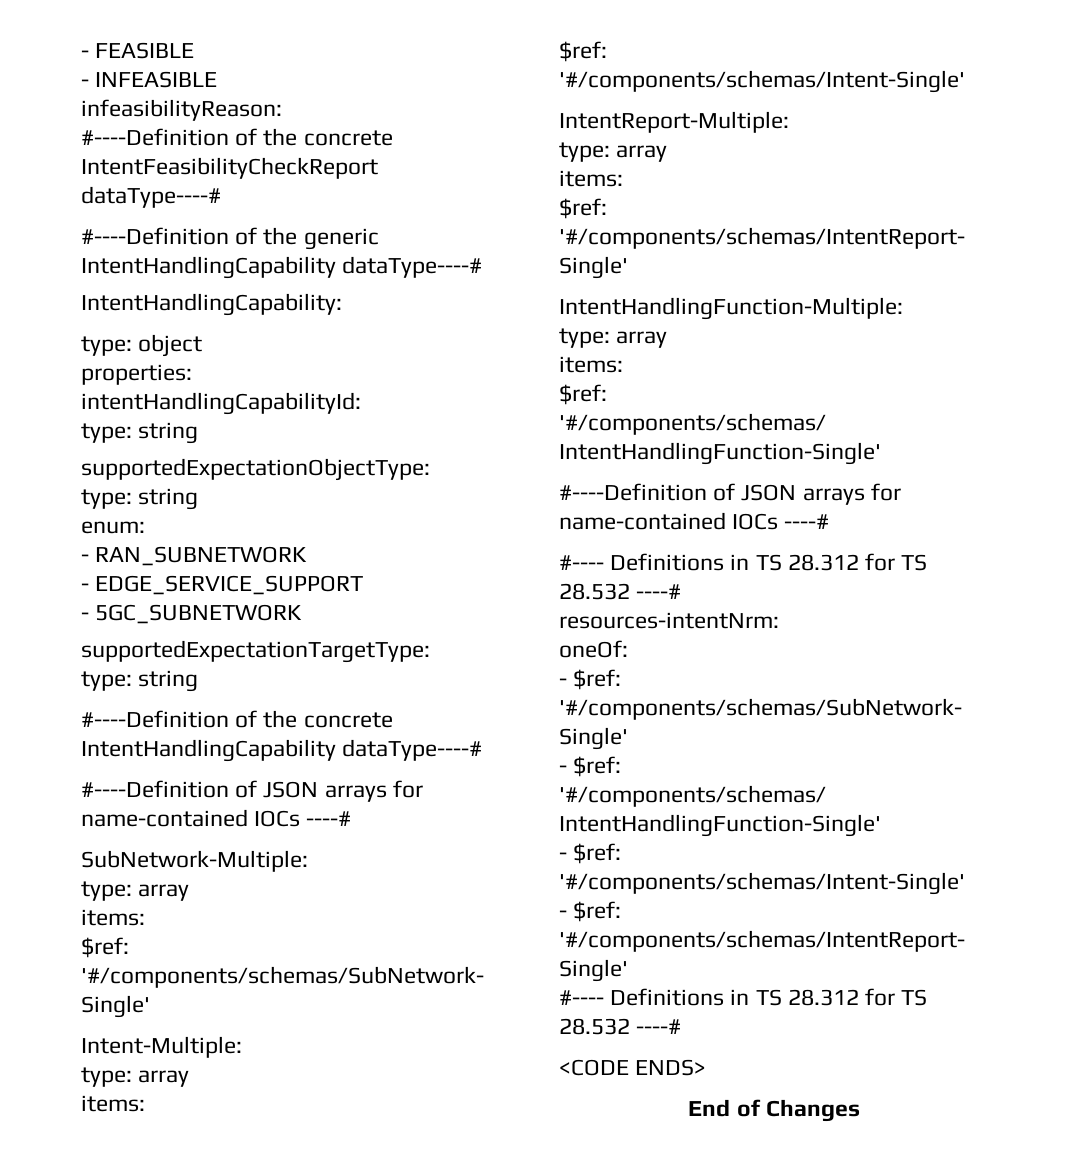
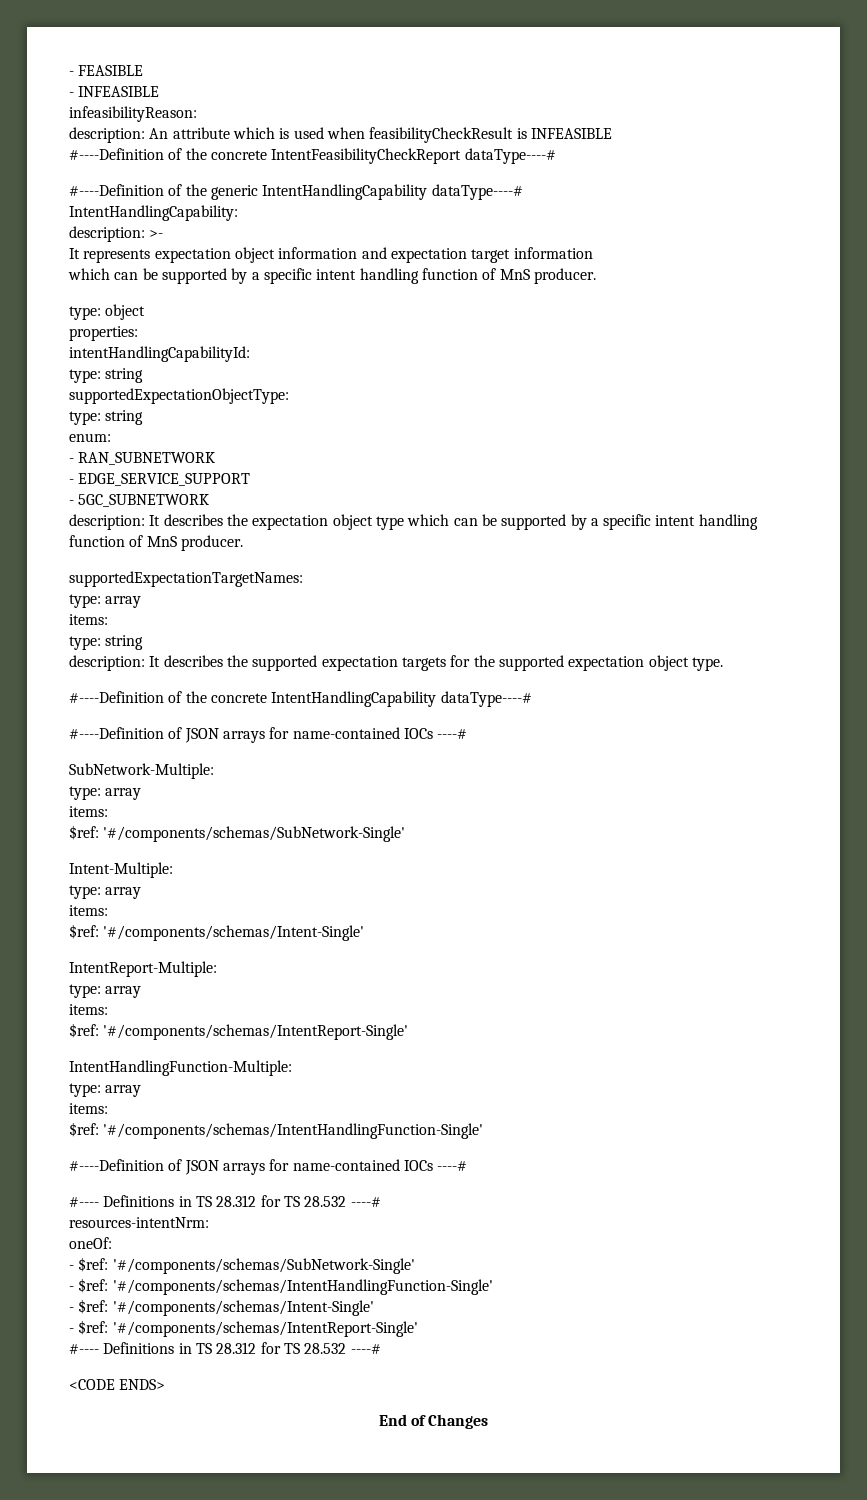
(282, 110) none -> [69,127,612,143] // description: An attribute which is used when feasibilityCheckResult is INFEASIBLE
(342, 304) none -> [69,226,164,242] [69,247,593,263] [68,268,596,284] // description: >- // It represents expectation object information and expectation target information // which can be supported by a specific intent handling function of MnS producer.
[81,640,430,663] [81,670,199,692] supportedExpectationTargetType: // type: string -> [69,514,758,530] [69,535,243,551] [69,571,303,587] [69,594,142,608] [69,614,108,625] [69,635,144,650] [69,655,723,671] description: It describes the expectation object type which can be supported by a specific intent handling function of MnS producer. // supportedExpectationTargetNames: // type: array // items: // type: string // description: It describes the supported expectation targets for the supported expectation object type.

